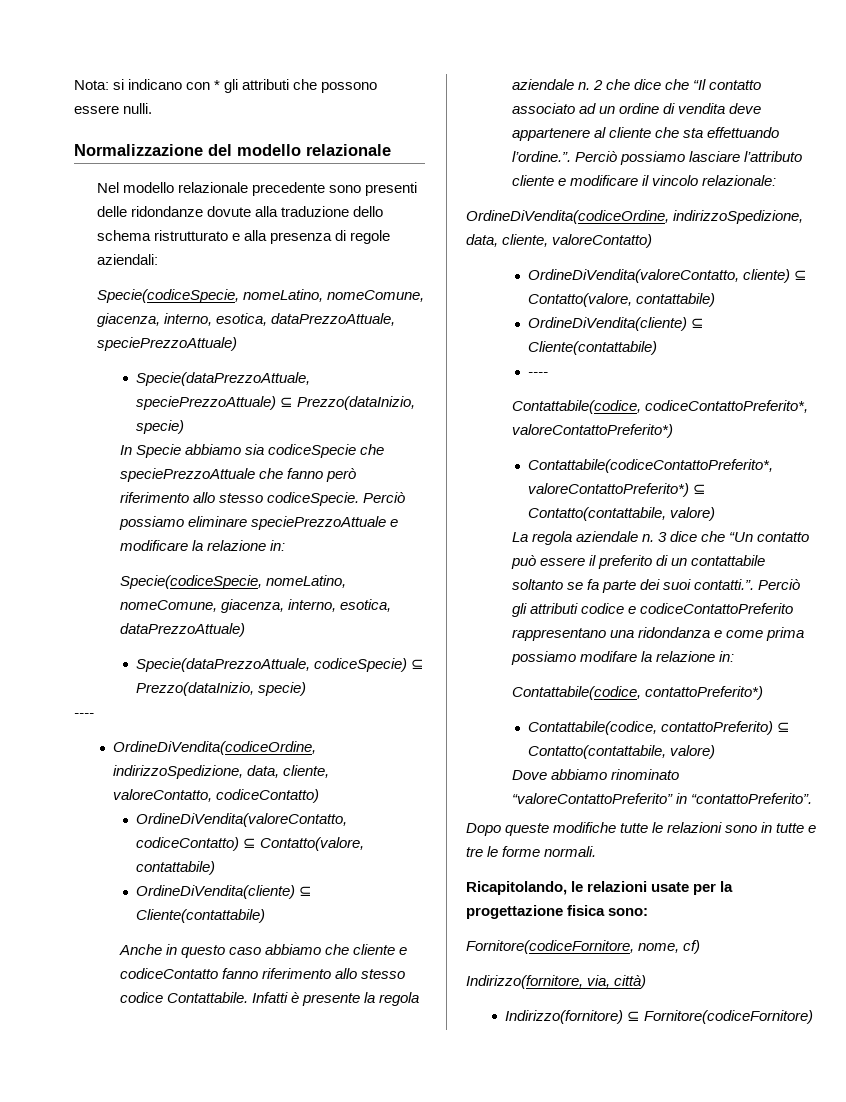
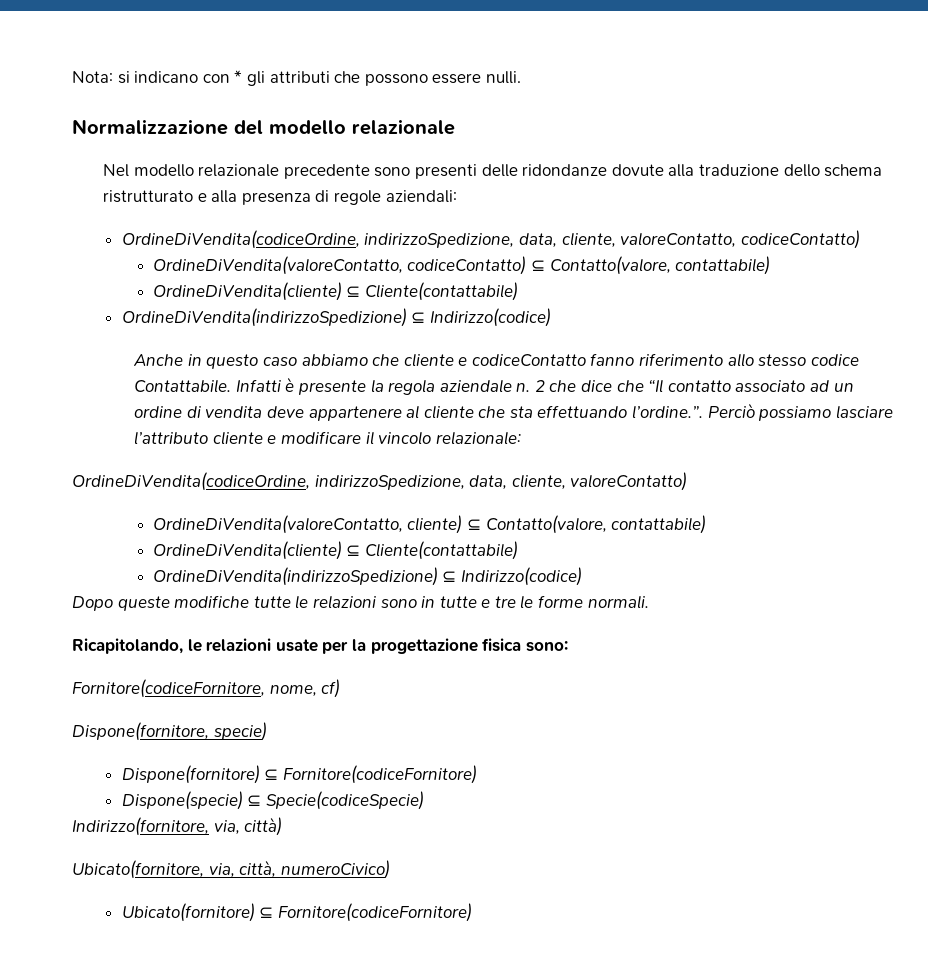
[96,289,424,303] [96,313,395,327] [96,337,237,351] [136,372,311,386] [136,396,416,410] [136,420,185,434] [119,444,384,458] [119,468,356,482] [119,492,405,506] [118,516,398,530] [119,540,285,551] [119,575,346,589] [119,599,391,613] [119,623,245,637] [136,658,425,672] [136,682,307,696] [74,713,94,717] // Specie(codiceSpecie, nomeLatino, nomeComune, giacenza, interno, esotica, dataPrezzoAttuale, speciePrezzoAttuale) // Specie(dataPrezzoAttuale, speciePrezzoAttuale) ⊆ Prezzo(dataInizio, specie) // In Specie abbiamo sia codiceSpecie che speciePrezzoAttuale che fanno però riferimento allo stesso codiceSpecie. Perciò possiamo eliminare speciePrezzoAttuale e modificare la relazione in: // Specie(codiceSpecie, nomeLatino, nomeComune, giacenza, interno, esotica, dataPrezzoAttuale) // Specie(dataPrezzoAttuale, codiceSpecie) ⊆ Prezzo(dataInizio, specie) // ---- -> (457, 196) none
(266, 916) none -> [121,308,551,327] // OrdineDiVendita(indirizzoSpedizione) ⊆ Indirizzo(codice)
[528,372,549,376] [511,400,808,414] [511,424,673,438] [528,459,774,473] [528,483,707,497] [528,507,716,521] [511,531,809,545] [510,555,765,569] [511,579,800,593] [511,603,793,617] [511,627,804,641] [510,651,734,665] [511,686,763,700] [528,721,791,735] [528,745,716,759] [511,769,679,780] [511,793,812,804] ---- // Contattabile(codice, codiceContattoPreferito*, valoreContattoPreferito*) // Contattabile(codiceContattoPreferito*, valoreContattoPreferito*) ⊆ Contatto(contattabile, valore) // La regola aziendale n. 3 dice che “Un contatto può essere il preferito di un contattabile soltanto se fa parte dei suoi contatti.”. Perciò gli attributi codice e codiceContattoPreferito rappresentano una ridondanza e come prima possiamo modifare la relazione in: // Contattabile(codice, contattoPreferito*) // Contattabile(codice, contattoPreferito) ⊆ Contatto(contattabile, valore) // Dove abbiamo rinominato “valoreContattoPreferito” in “contattoPreferito”. -> [152,567,583,586] OrdineDiVendita(indirizzoSpedizione) ⊆ Indirizzo(codice)
[466,975,647,989] [505,1010,624,1024] Indirizzo(fornitore, via, città) // Indirizzo(fornitore) -> [72,722,267,741] [121,765,477,784] [121,791,424,810] [72,817,283,836] [72,860,390,879] [121,903,255,922] Dispone(fornitore, specie) // Dispone(fornitore) ⊆ Fornitore(codiceFornitore) // Dispone(specie) ⊆ Specie(codiceSpecie) // Indirizzo(fornitore, via, città) // Ubicato(fornitore, via, città, numeroCivico) // Ubicato(fornitore)

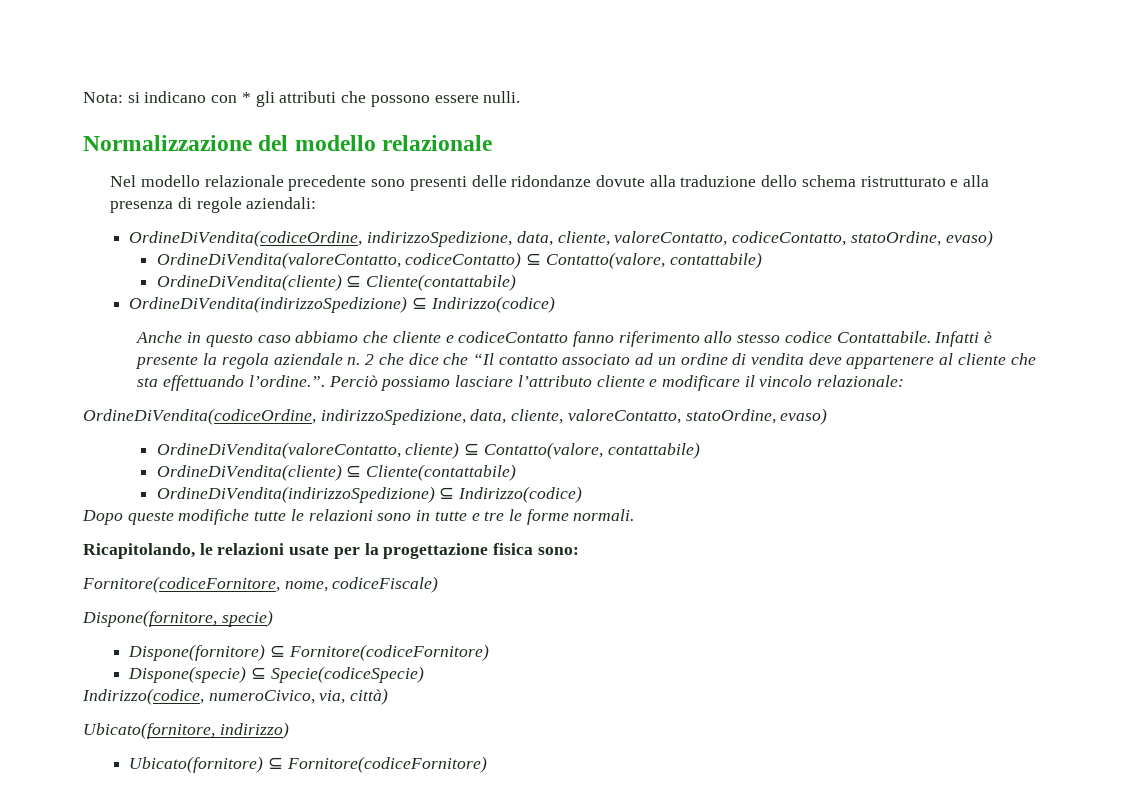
[740,230,860,249] codiceContatto) -> [732,230,993,247] codiceContatto, statoOrdine, evaso)
[570,472,688,491] valoreContatto) -> [567,408,828,425] valoreContatto, statoOrdine, evaso)
[321,679,341,698] cf) -> [332,576,439,593] codiceFiscale)
[72,817,209,836] Indirizzo(fornitore, -> [82,688,315,705] Indirizzo(codice, numeroCivico,
[208,860,390,879] via, città, numeroCivico) -> [219,722,289,739] indirizzo)

